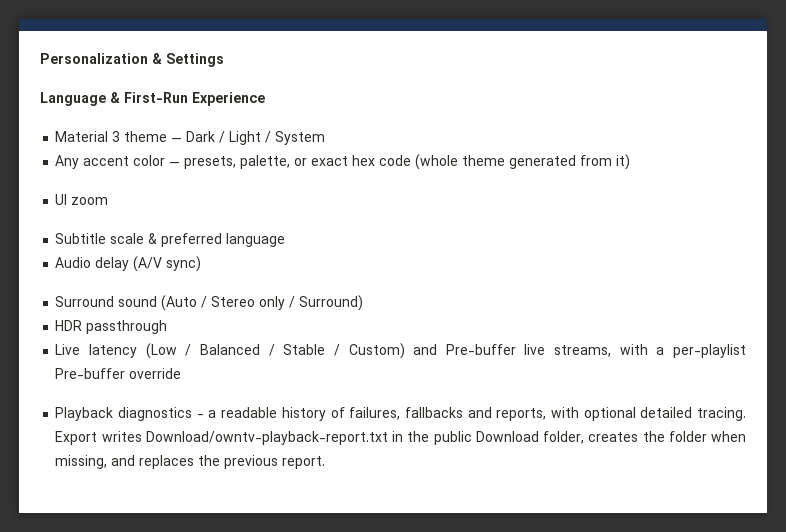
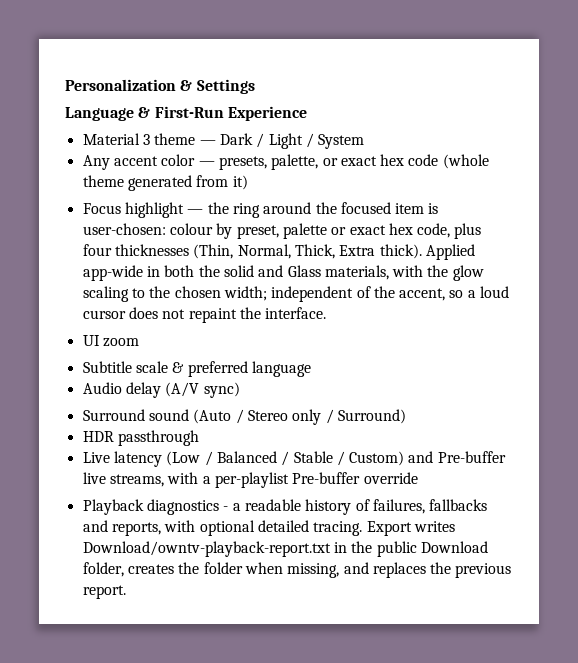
(631, 162) none -> [82,202,439,218] [82,223,482,239] [82,244,475,260] [82,265,484,281] [82,286,510,302] [82,307,327,323] // Focus highlight — the ring around the focused item is user-chosen: colour by preset, palette or exact hex code, plus four thicknesses (Thin, Normal, Thick, Extra thick). Applied app-wide in both the solid and Glass materials, with the glow scaling to the chosen width; independent of the accent, so a loud cursor does not repaint the interface.

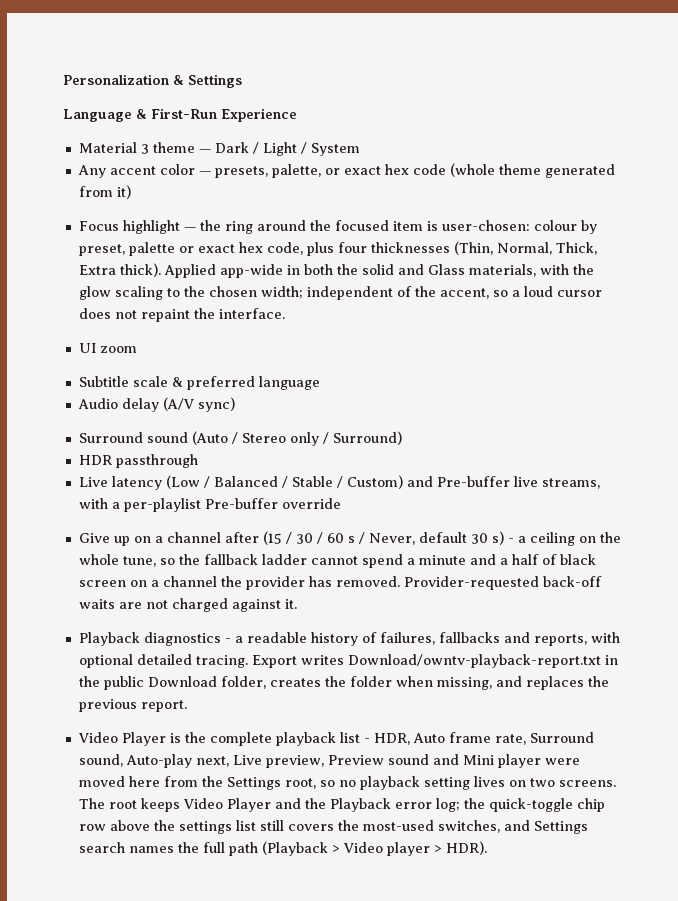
(418, 478) none -> [78,531,621,546] [78,554,596,568] [78,576,602,590] [78,598,297,612] // Give up on a channel after (15 / 30 / 60 s / Never, default 30 s) - a ceiling on the whole tune, so the fallback ladder cannot spend a minute and a half of black screen on a channel the provider has removed. Provider-requested back-off waits are not charged against it.
(126, 592) none -> [77,732,594,746] [78,754,580,768] [78,776,616,790] [78,798,605,812] [78,820,588,834] [78,841,487,856] // Video Player is the complete playback list - HDR, Auto frame rate, Surround sound, Auto-play next, Live preview, Preview sound and Mini player were moved here from the Settings root, so no playback setting lives on two screens. The root keeps Video Player and the Playback error log; the quick-toggle chip row above the settings list still covers the most-used switches, and Settings search names the full path (Playback > Video player > HDR).

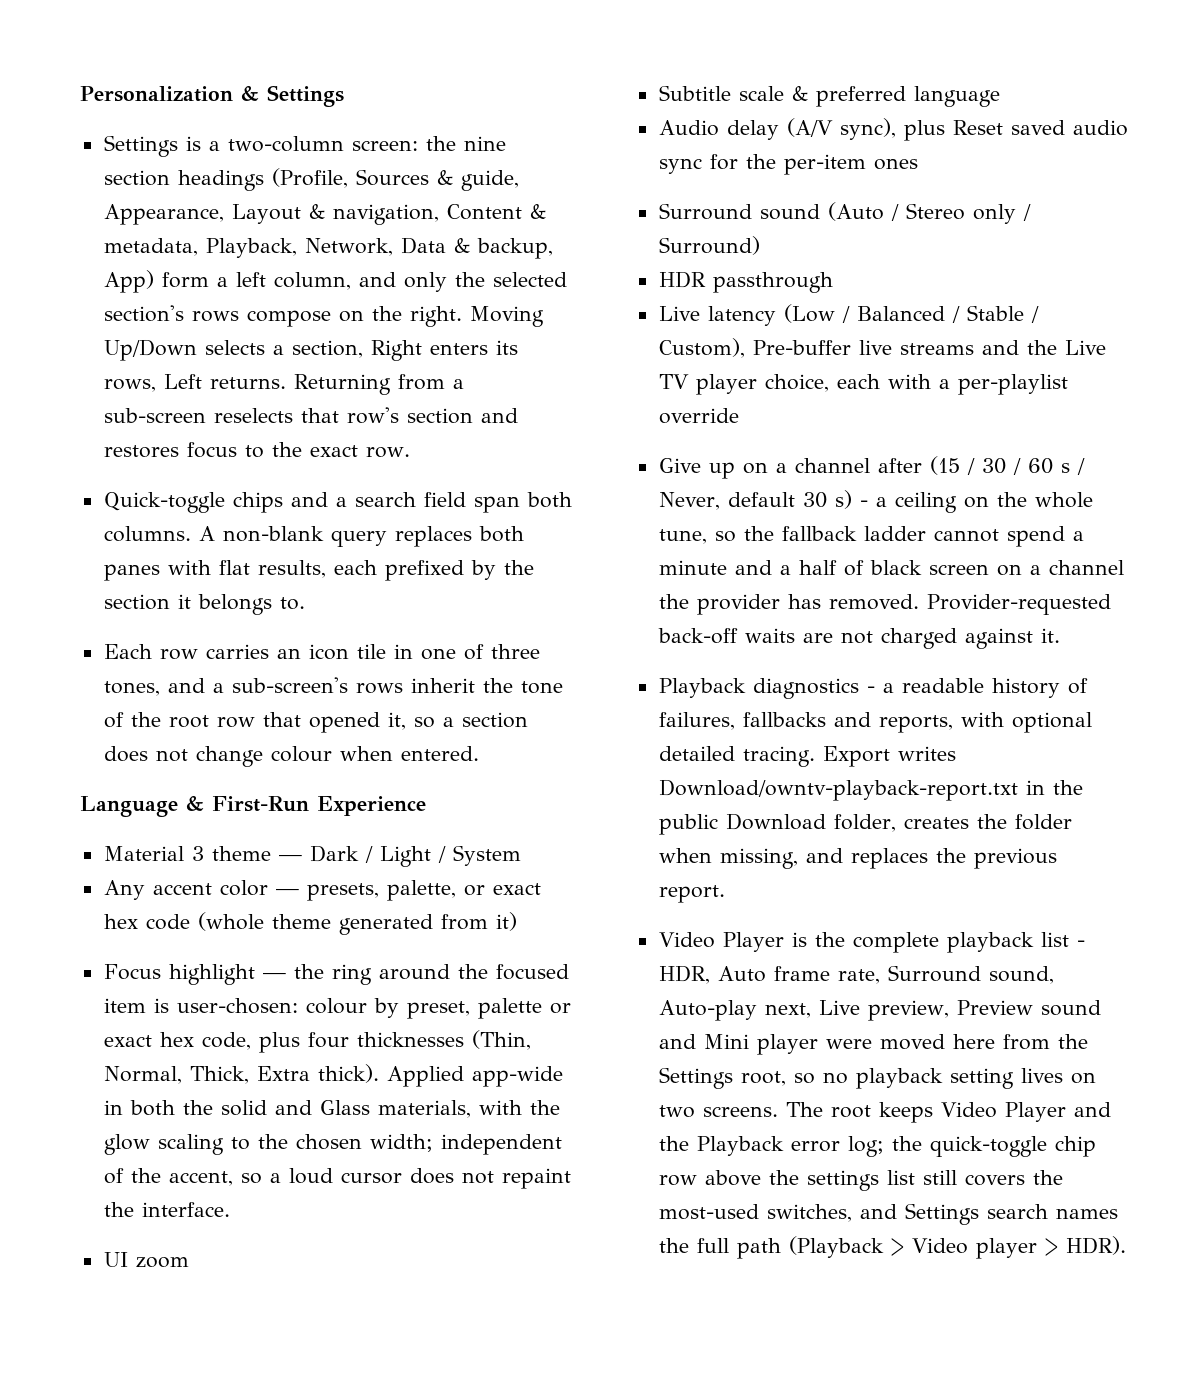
(242, 81) none -> [103,135,506,157] [103,168,519,191] [103,204,546,225] [103,237,553,259] [103,270,567,293] [103,305,544,327] [103,339,518,361] [103,374,464,395] [103,407,518,424] [103,442,410,458] [103,492,572,513] [103,526,524,547] [103,560,534,581] [103,594,305,615] [103,644,540,660] [103,677,563,696] [103,712,528,733] [103,746,479,767] // Settings is a two-column screen: the nine section headings (Profile, Sources & guide, Appearance, Layout & navigation, Content & metadata, Playback, Network, Data & backup, App) form a left column, and only the selected section's rows compose on the right. Moving Up/Down selects a section, Right enters its rows, Left returns. Returning from a sub-screen reselects that row's section and restores focus to the exact row. // Quick-toggle chips and a search field span both columns. A non-blank query replaces both panes with flat results, each prefixed by the section it belongs to. // Each row carries an icon tile in one of three tones, and a sub-screen's rows inherit the tone of the root row that opened it, so a section does not change colour when entered.
[197,397,235,412] sync) -> [839,118,1128,141] [658,154,918,175] sync), plus Reset saved audio sync for the per-item ones
[346,475,600,489] Custom) and Pre-buffer live streams, -> [658,338,1106,358] [658,374,880,395] Custom), Pre-buffer live streams and the Live TV player choice, each
[204,498,278,509] Pre-buffer -> (1068, 384) none

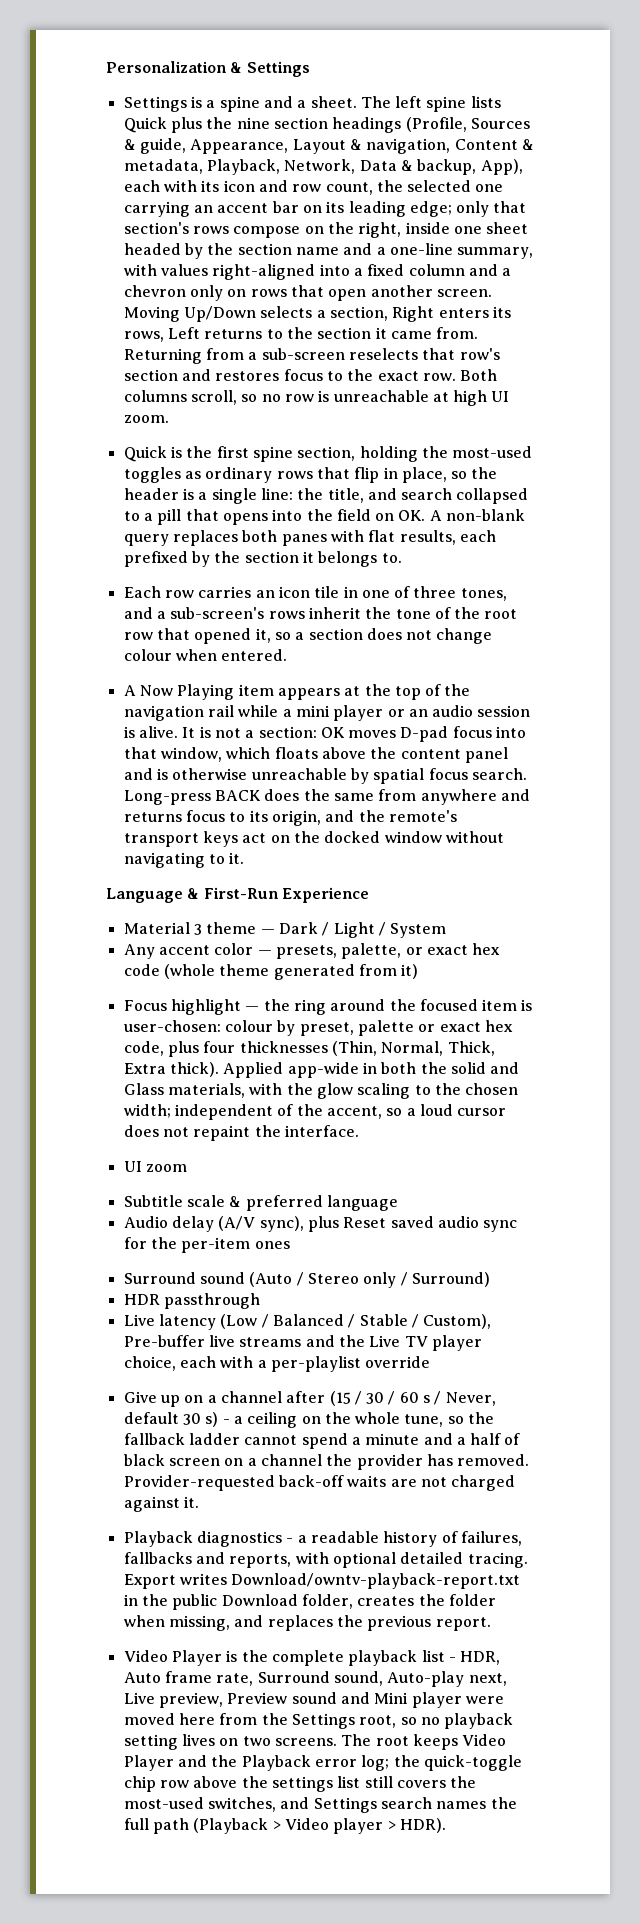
[227,136,418,152] two-column screen: -> [219,96,501,112] [123,117,202,133] spine and a sheet. The left spine lists Quick plus
[103,270,567,293] App) form a left column, and only the selected -> [480,159,523,175] [123,180,504,195] [123,201,527,217] App), each with its icon and row count, the selected one carrying an accent bar on its leading edge; only that
[409,306,462,327] right. -> [358,222,529,238] [123,243,534,259] [123,264,512,280] [123,285,492,301] right, inside one sheet headed by the section name and a one-line summary, with values right-aligned into a fixed column and a chevron only on rows that open another screen.
[209,377,286,389] returns. -> [204,327,479,339] returns to the section it came from.
[103,492,572,513] [103,526,191,542] // Quick-toggle chips and a search field span both columns. -> [460,369,498,381] [123,390,510,406] [123,415,169,423] [123,446,533,462] [123,467,498,483] [123,488,529,504] [123,509,426,525] Both columns scroll, so no row is unreachable at high UI zoom. // Quick is the first spine section, holding the most-used toggles as ordinary rows that flip in place, so the header is a single line: the title, and search collapsed to a pill that opens into the field on OK.
(479, 753) none -> [123,684,471,700] [123,705,531,721] [123,726,527,742] [123,747,508,763] [123,768,527,784] [123,789,530,805] [123,810,457,826] [123,831,504,847] [123,852,245,868] // A Now Playing item appears at the top of the navigation rail while a mini player or an audio session is alive. It is not a section: OK moves D-pad focus into that window, which floats above the content panel and is otherwise unreachable by spatial focus search. Long-press BACK does the same from anywhere and returns focus to its origin, and the remote's transport keys act on the docked window without navigating to it.

